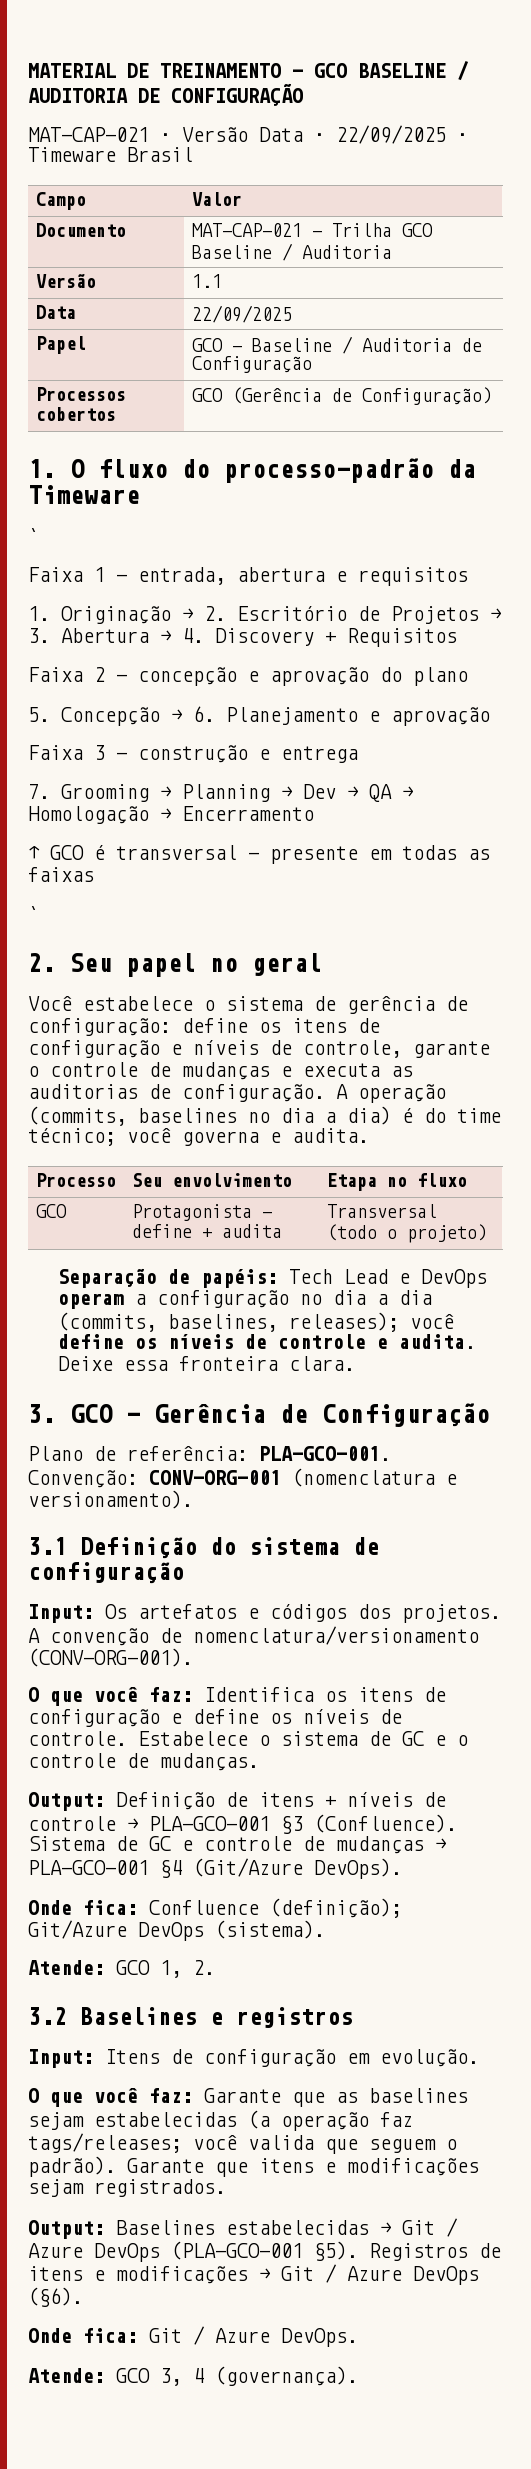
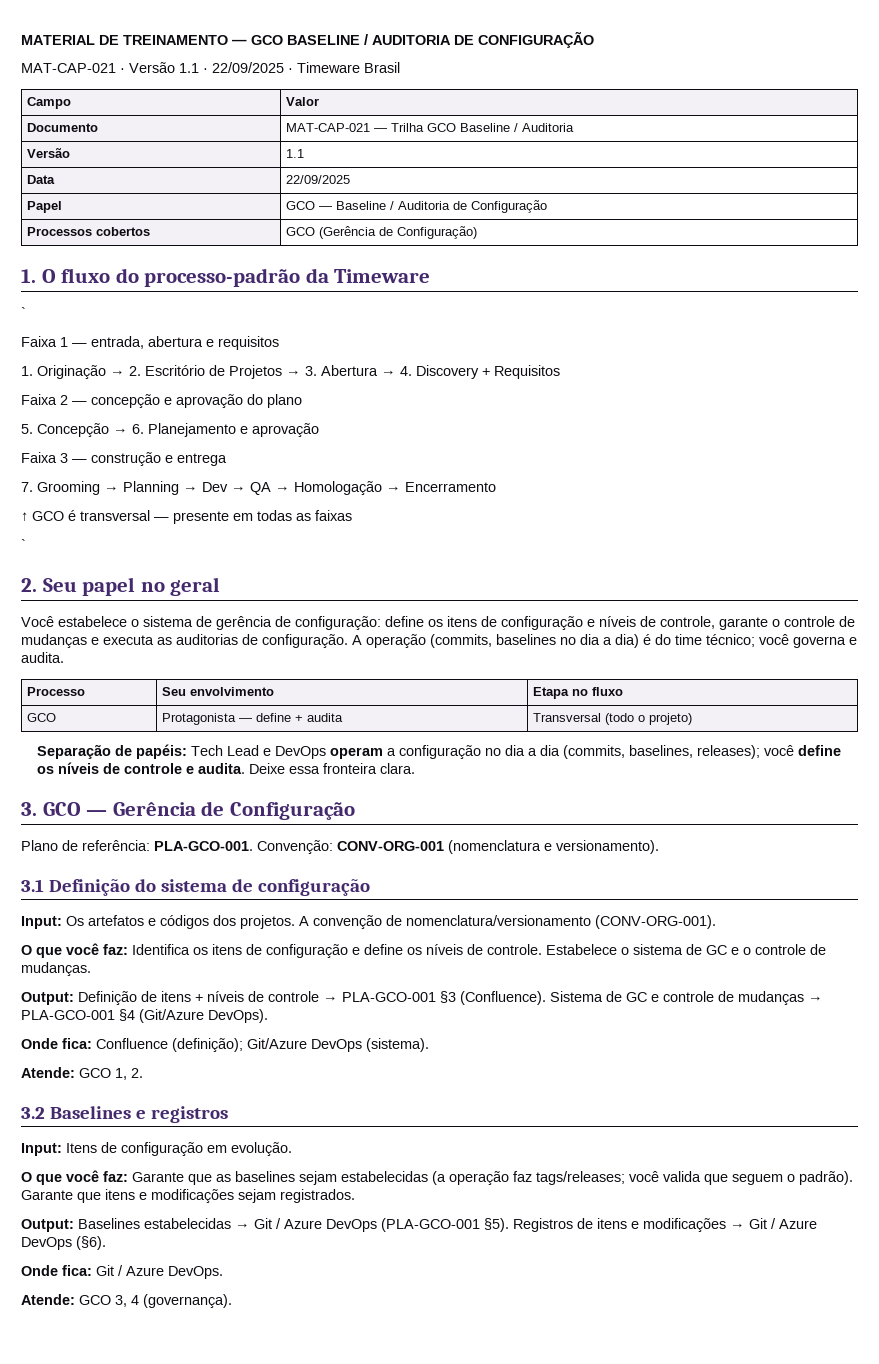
[259,127,303,142] Data -> [179,63,199,73] 1.1

